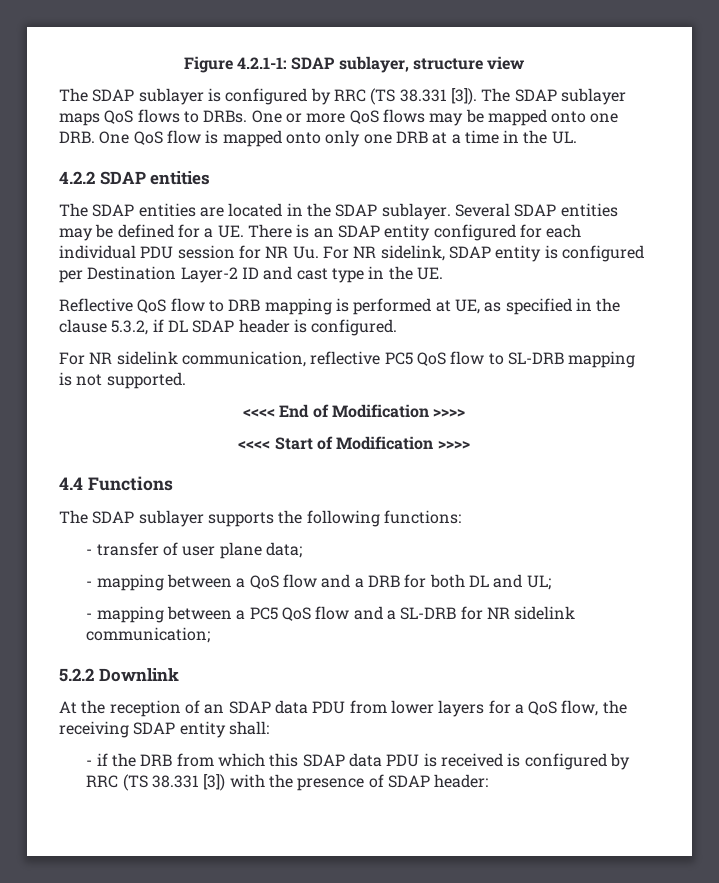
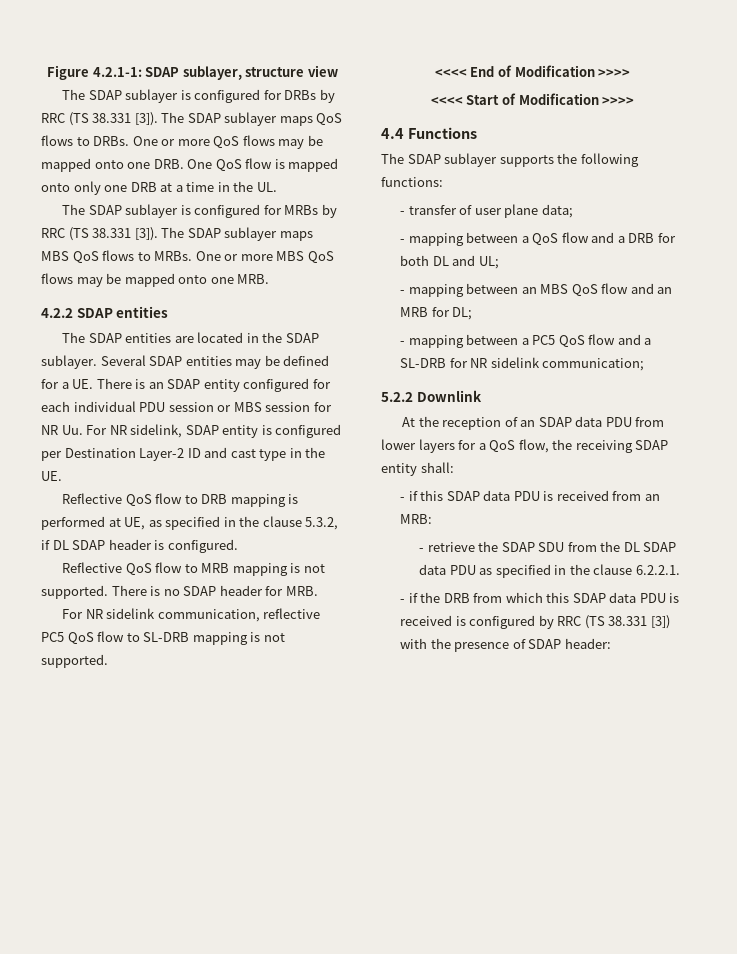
(308, 96) none -> [263,90,317,100] for DRBs
(577, 137) none -> [62,204,337,218] [41,227,313,241] [41,250,334,264] [41,273,270,287] // The SDAP sublayer is configured for MRBs by RRC (TS 38.331 [3]). The SDAP sublayer maps MBS QoS flows to MRBs. One or more MBS QoS flows may be mapped onto one MRB.
(235, 252) none -> [217,402,311,412] or MBS session
(398, 327) none -> [62,562,325,576] [41,585,318,599] // Reflective QoS flow to MRB mapping is not supported. There is no SDAP header for MRB.
(551, 582) none -> [400,283,673,297] [400,307,473,320] // - mapping between an MBS QoS flow and an MRB for DL;
(269, 728) none -> [400,490,660,501] [400,514,433,524] [419,541,677,552] [419,564,680,578] // - if this SDAP data PDU is received from an MRB: // - retrieve the SDAP SDU from the DL SDAP data PDU as specified in the clause 6.2.2.1.

